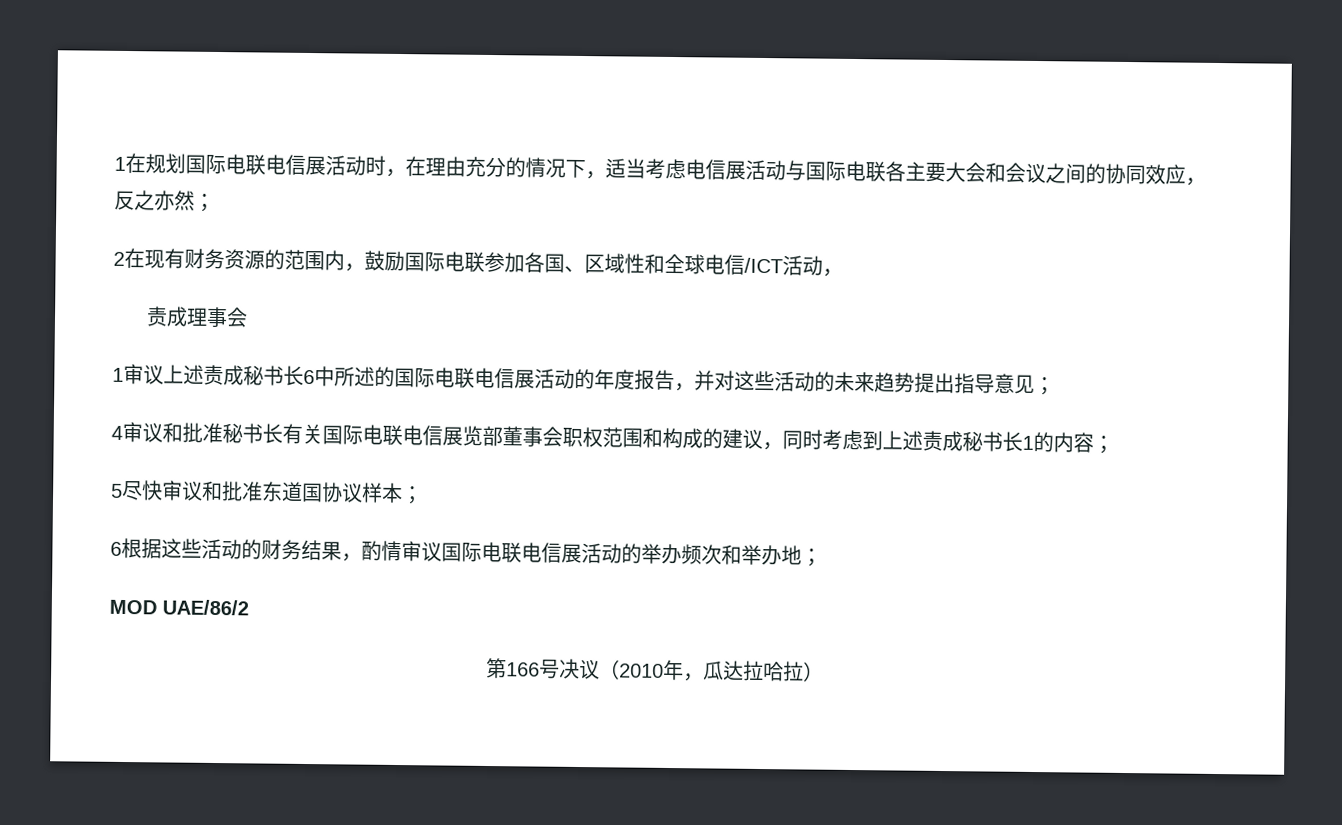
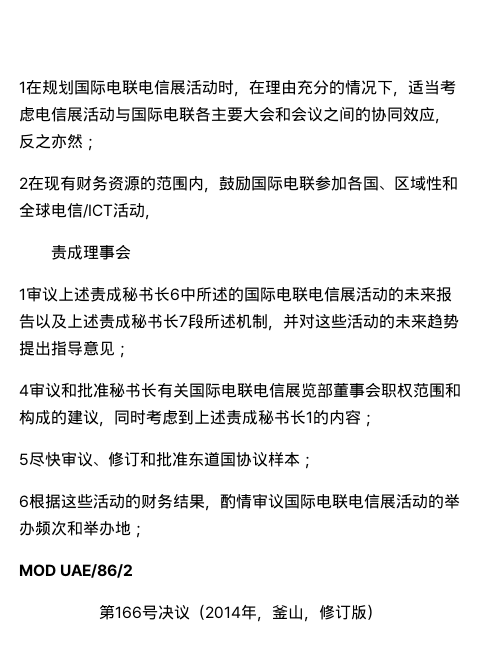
[594,369,675,391] 年度报告 -> [404,287,452,302] [19,313,268,329] 未来报告以及上述责成秘书长7段所述机制
(203, 490) none -> [93,451,140,467] 、修订
[619,659,804,682] 2010年，瓜达拉哈拉 -> [204,604,367,622] 2014年，釜山，修订版

